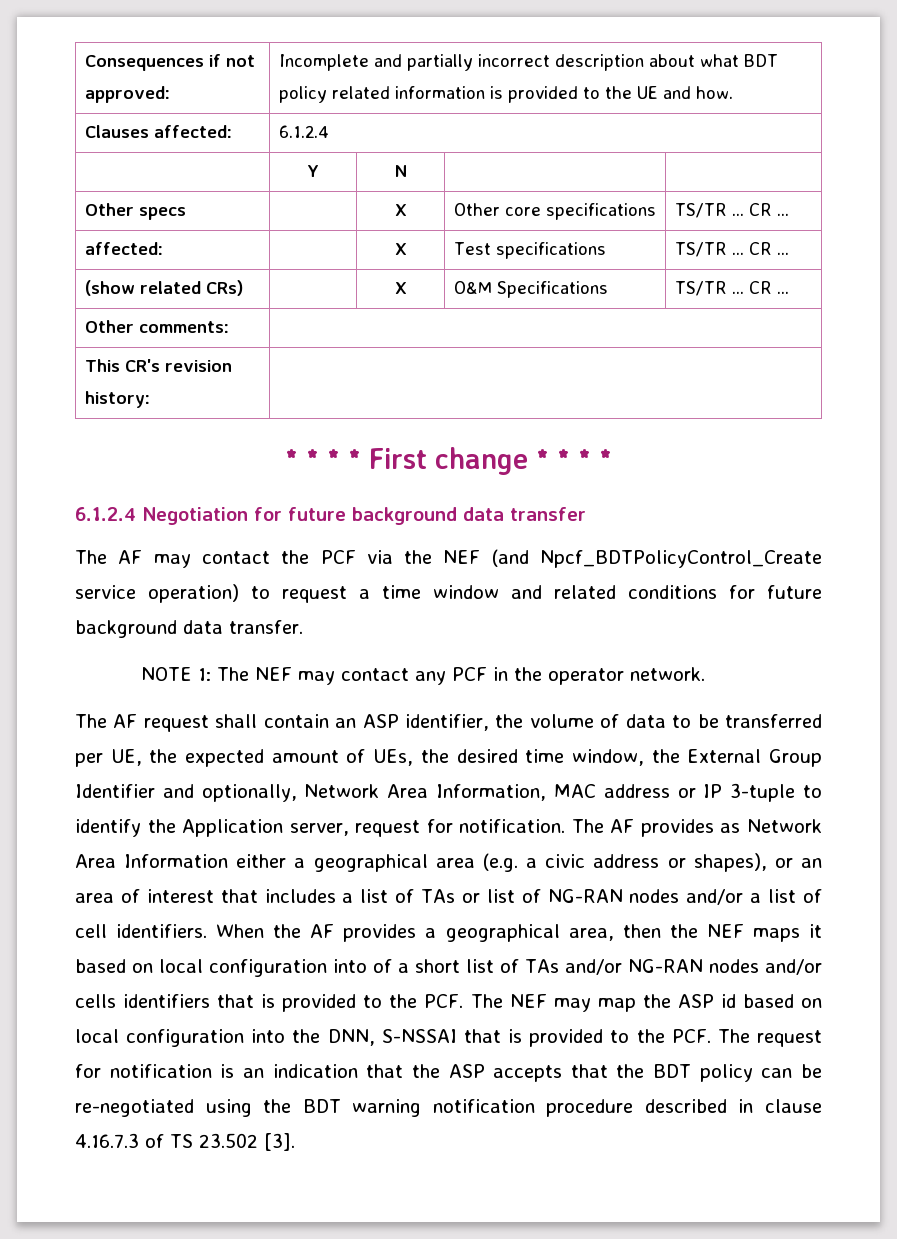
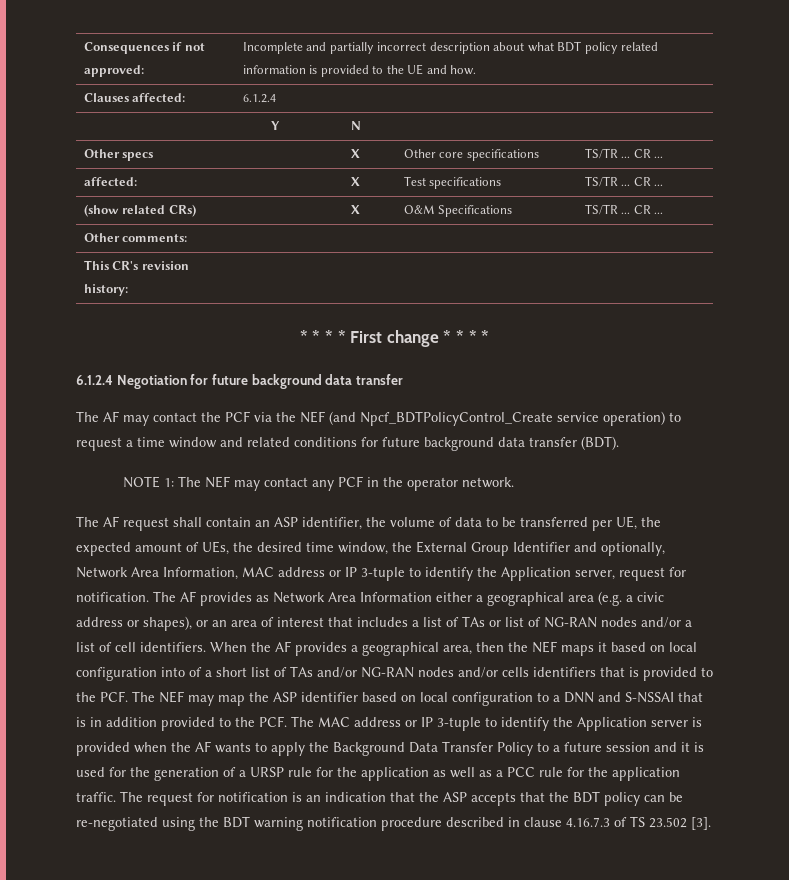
[229,620,303,634] transfer. -> [529,436,619,450] transfer (BDT).
[720,994,822,1008] [75,1029,375,1047] id based on local configuration into the DNN, -> [301,692,621,706] identifier based on local configuration to a DNN and
[529,1029,750,1047] provided to the PCF. The -> [90,716,702,731] [76,741,704,756] [76,767,680,781] [76,791,143,802] in addition provided to the PCF. The MAC address or IP 3-tuple to identify the Application server is provided when the AF wants to apply the Background Data Transfer Policy to a future session and it is used for the generation of a URSP rule for the application as well as a PCC rule for the application traffic. The

